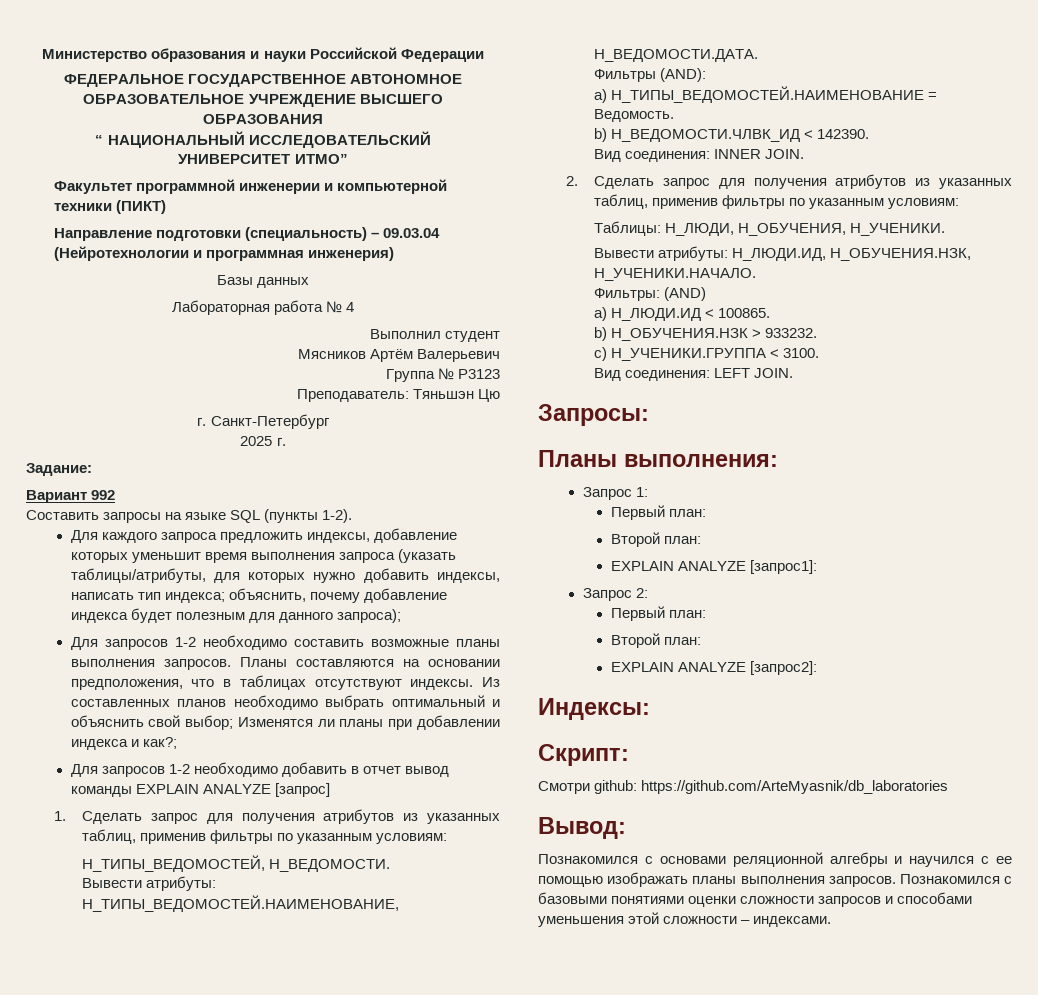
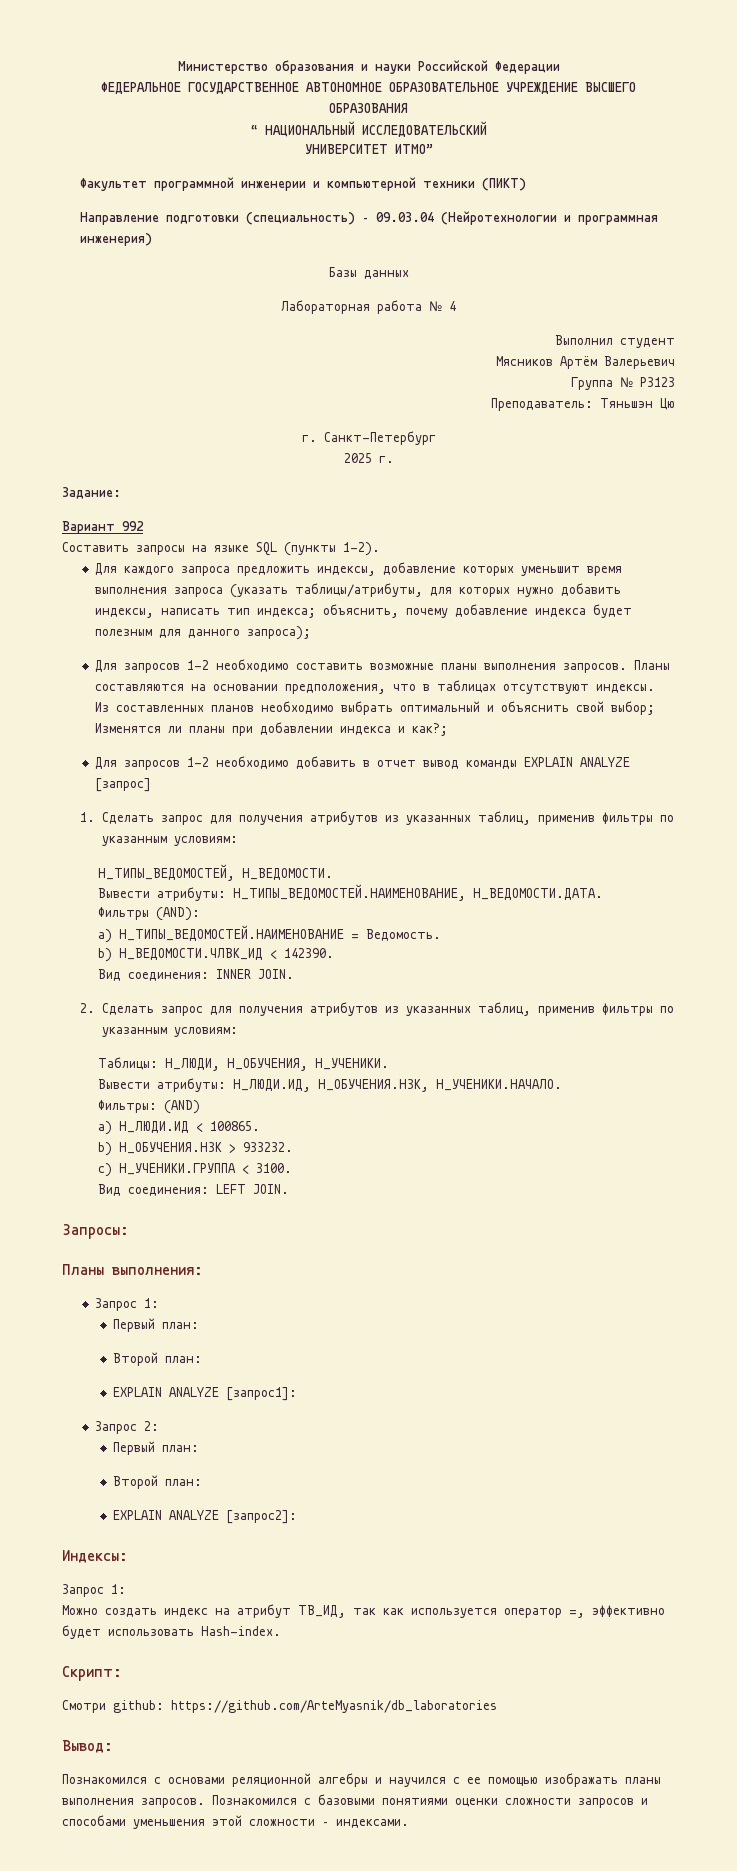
(650, 709) none -> [62,1584,126,1597] [62,1604,665,1618] [62,1625,281,1639] // Запрос 1: // Можно создать индекс на атрибут ТВ_ИД, так как используется оператор =, эффективно будет использовать Hash-index.

